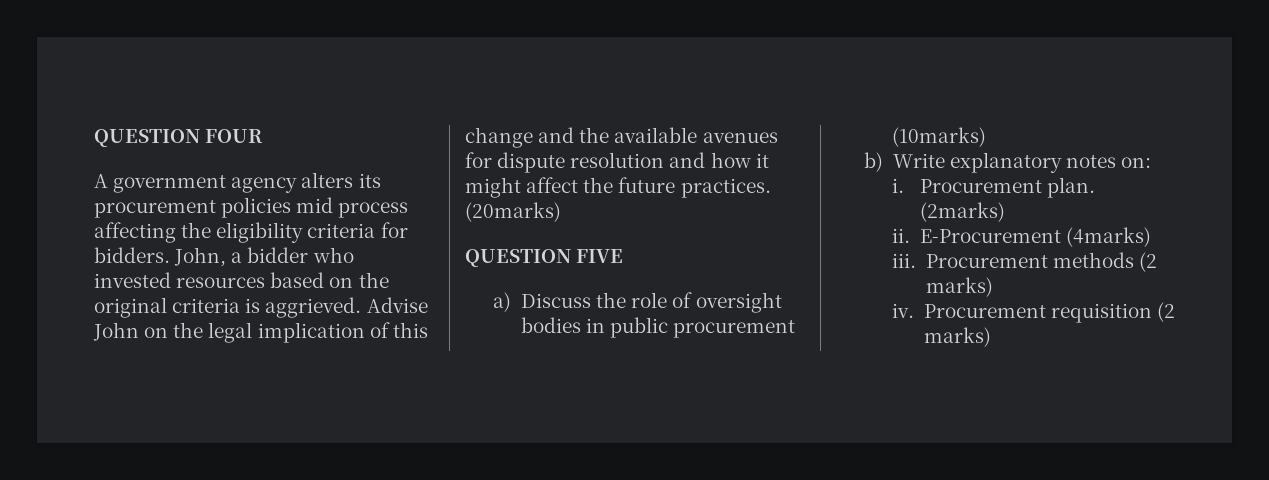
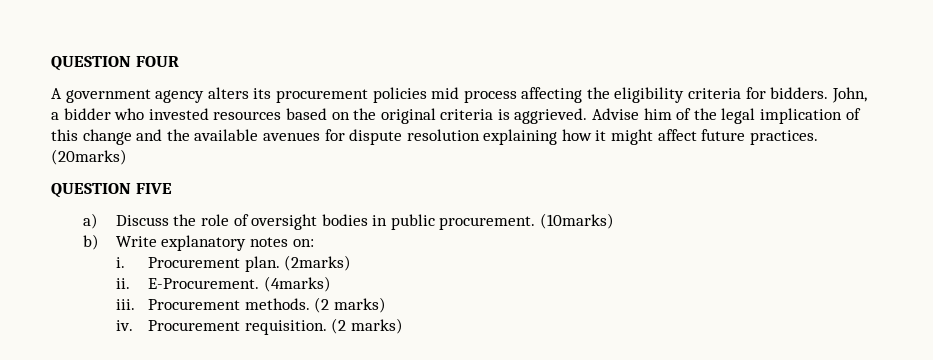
[93,322,169,341] John on -> [643,108,692,120] him of
[669,152,706,168] and -> [483,129,558,145] explaining
[583,177,614,193] the -> (697, 135) none
[673,320,796,338] procurement -> [439,216,536,230] procurement.
[920,229,1062,243] E-Procurement -> [148,278,260,289] E-Procurement.
[1052,252,1134,268] methods -> [244,298,310,310] methods.
[1050,303,1152,323] requisition -> [244,320,327,335] requisition.

